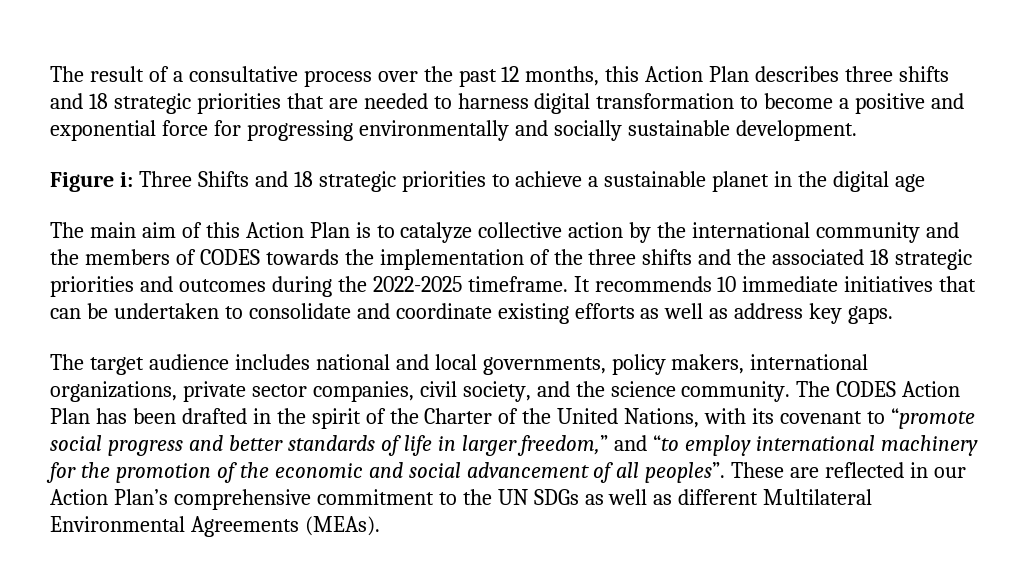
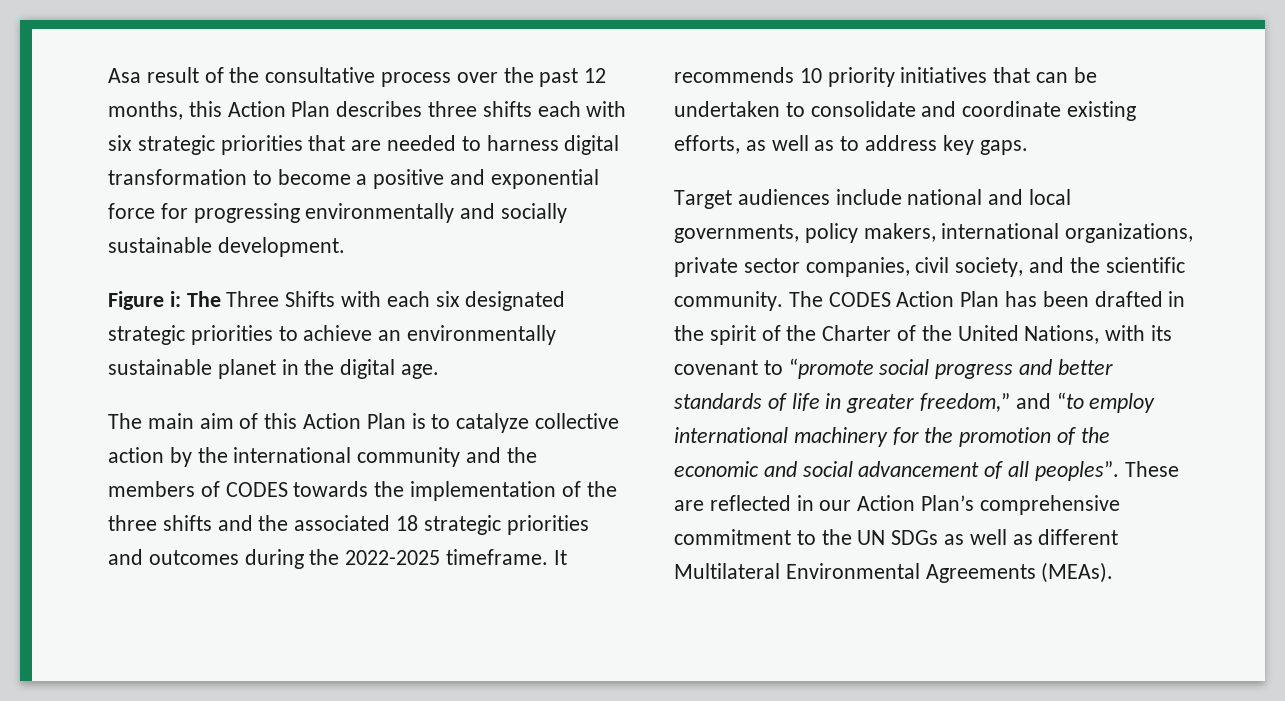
[50,66,84,82] The -> [108,68,141,83] Asa
[172,71,183,82] a -> [229,67,260,83] the
[50,93,108,109] and 18 -> [537,101,627,117] [108,135,132,151] each with six
(133, 179) none -> [186,291,221,307] The
[254,171,313,187] and 18 -> [341,291,566,311] with each six designated
[588,176,599,187] a -> [378,325,557,345] an environmentally
[895,174,926,192] age -> [401,364,440,379] age.
[742,276,839,292] immediate -> [827,67,895,87] priority
[574,303,729,319] efforts as well as -> [674,135,860,154] efforts, as well as to
[50,354,310,375] The target audience includes -> [674,189,902,209] Target audiences include
[610,381,676,397] science -> [1105,257,1185,273] scientific
[461,435,517,456] larger -> [846,394,915,413] greater

